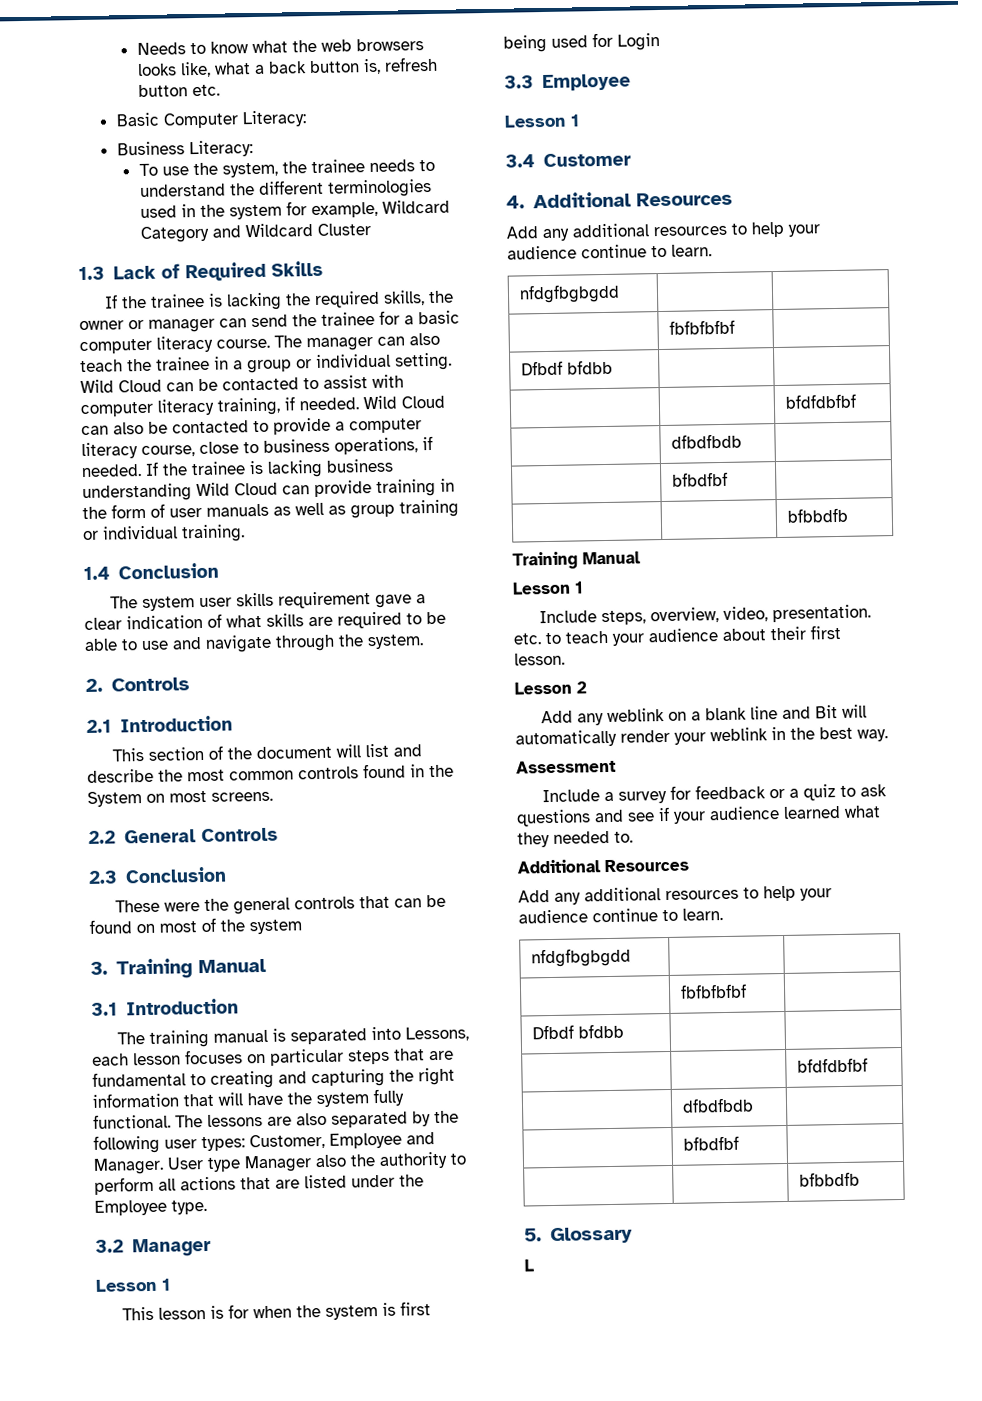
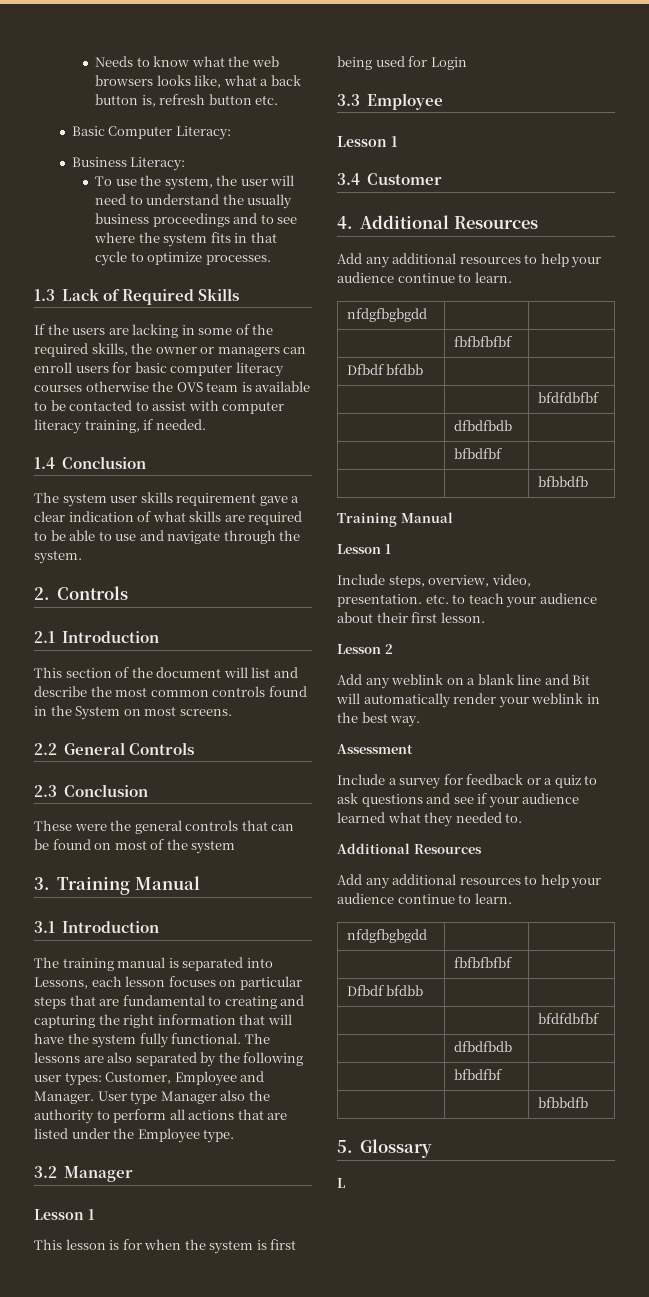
[310,159,435,174] [139,178,432,198] [139,199,450,220] [139,223,371,243] trainee needs to understand the different terminologies used in the system for example, Wildcard Category and Wildcard Cluster -> [240,175,295,186] [95,194,293,209] [95,213,298,227] [94,232,277,247] [95,251,271,266] user will need to understand the usually business proceedings and to see where the system fits in that cycle to optimize processes.
[149,292,282,311] trainee is lacking -> [72,324,250,338] users are lacking in some of
[148,310,460,333] [79,332,440,355] [80,352,452,374] [80,379,194,394] manager can send the trainee for a basic computer literacy course. The manager can also teach the trainee in a group or individual setting. Wild Cloud can -> [217,347,307,357] [34,362,284,377] [34,381,311,392] [34,401,47,411] managers can enroll users for basic computer literacy courses otherwise the OVS team is available to
[363,395,445,410] [81,417,422,436] [81,435,433,460] [81,458,394,478] [82,478,455,503] [82,499,459,520] [83,524,245,543] Wild Cloud can also be contacted to provide a computer literacy course, close to business operations, if needed. If the trainee is lacking business understanding Wild Cloud can provide training in the form of user manuals as well as group training or individual training. -> (206, 424) none

